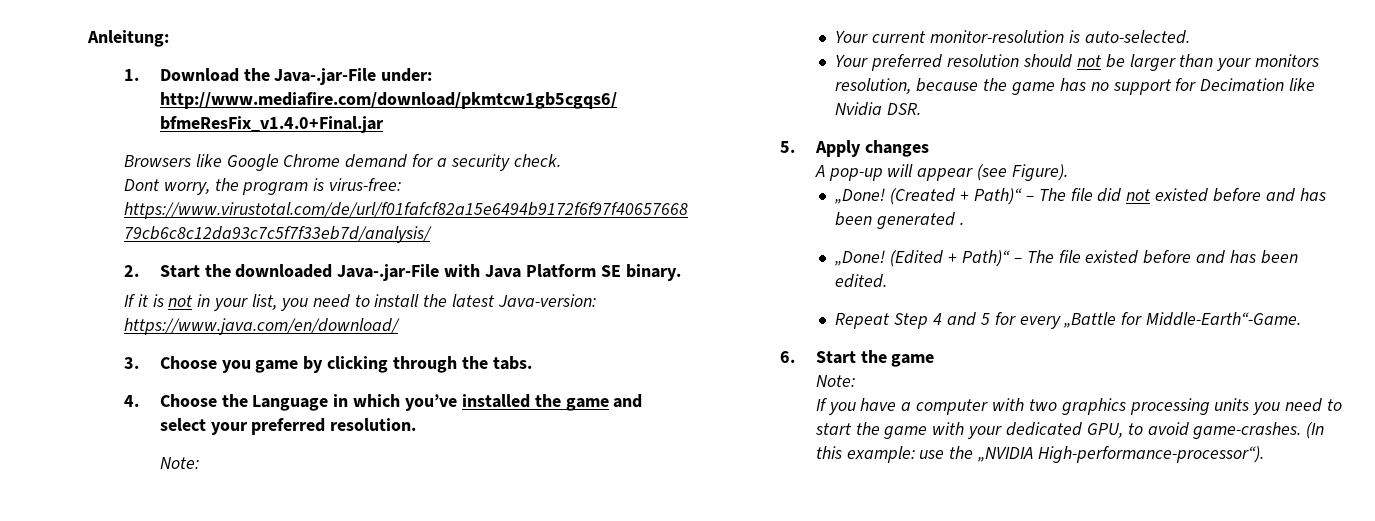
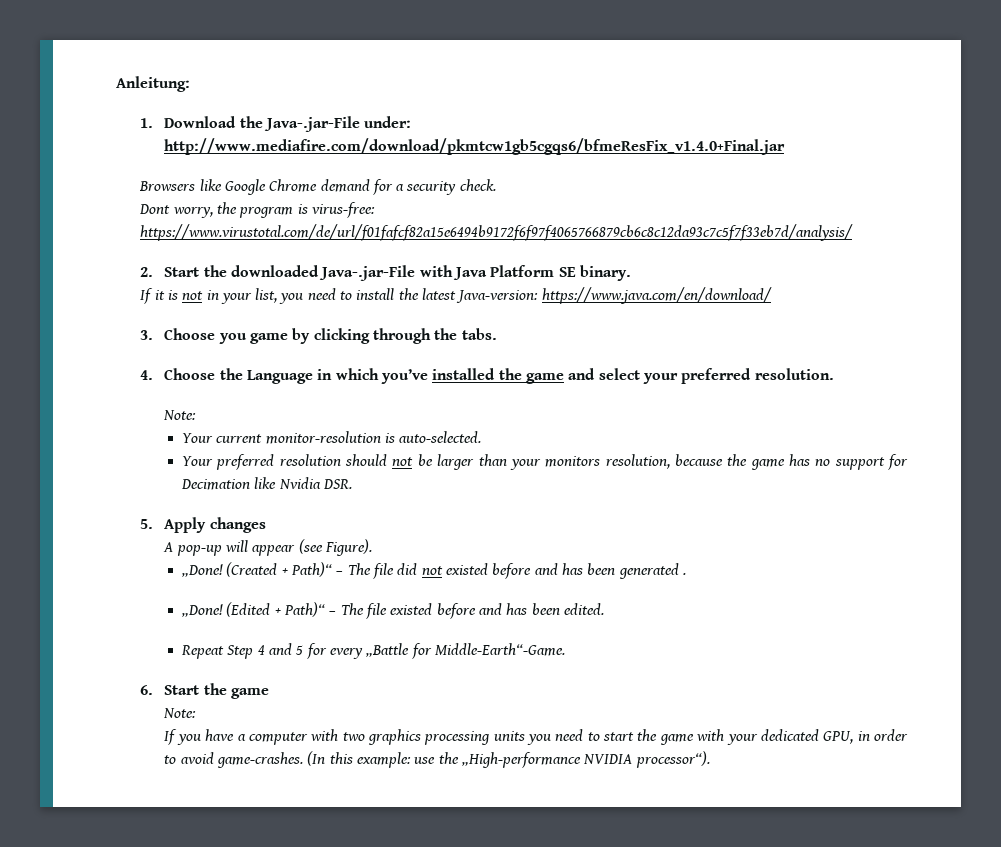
(1123, 430) none -> [857,729,908,741] in order
[977,446,1264,463] „NVIDIA High-performance-processor“). -> [462,751,710,768] „High-performance NVIDIA processor“).

